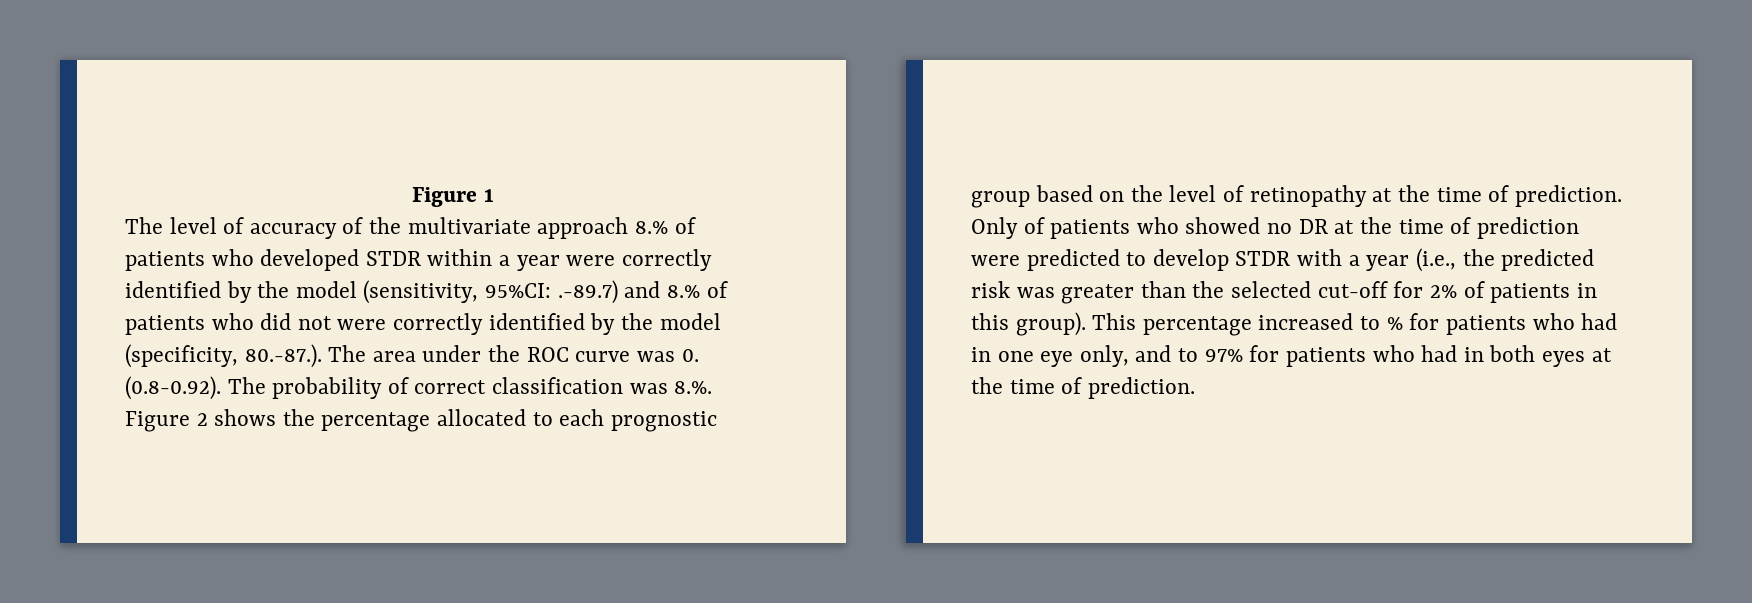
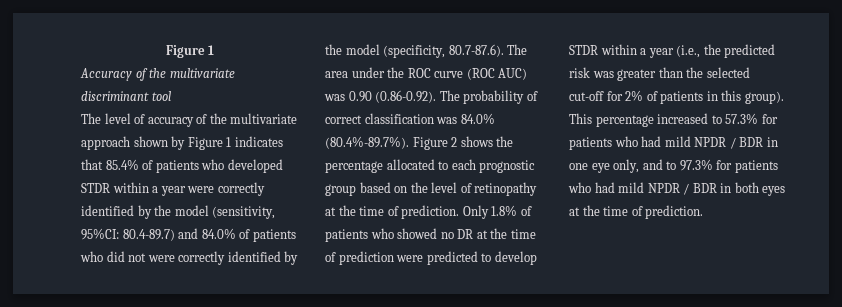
[412,187,494,207] Figure 1 -> [165,45,215,58] [80,68,235,81] [81,91,171,101] Figure 1 // Accuracy of the multivariate discriminant tool
[634,221,668,234] 8.% -> [133,136,283,150] [81,159,139,170] shown by Figure 1 indicates that 85.4%
[557,280,700,304] .-89.7) and 8.% -> [122,228,236,241] 80.4-89.7) and 84.0%
[244,344,322,368] 80.-87.). -> [448,44,504,57] 80.7-87.6).
[636,349,699,362] [125,376,221,400] was 0. (0.8-0.92). -> [466,68,528,80] [324,90,437,103] (ROC AUC) was 0.90 (0.86-0.92).
[674,381,713,394] 8.%. -> [460,113,495,124] [325,136,409,149] 84.0% (80.4%-89.7%).
(1018, 228) none -> [491,205,518,216] 1.8%
[1297,249,1343,266] with -> [600,44,637,55] within
[1386,313,1618,335] % for patients who had -> [725,113,778,124] [569,136,764,150] 57.3% for patients who had mild NPDR / BDR
[1204,345,1458,367] 97% for patients who had -> [679,159,778,173] [568,182,717,195] 97.3% for patients who had mild NPDR / BDR

